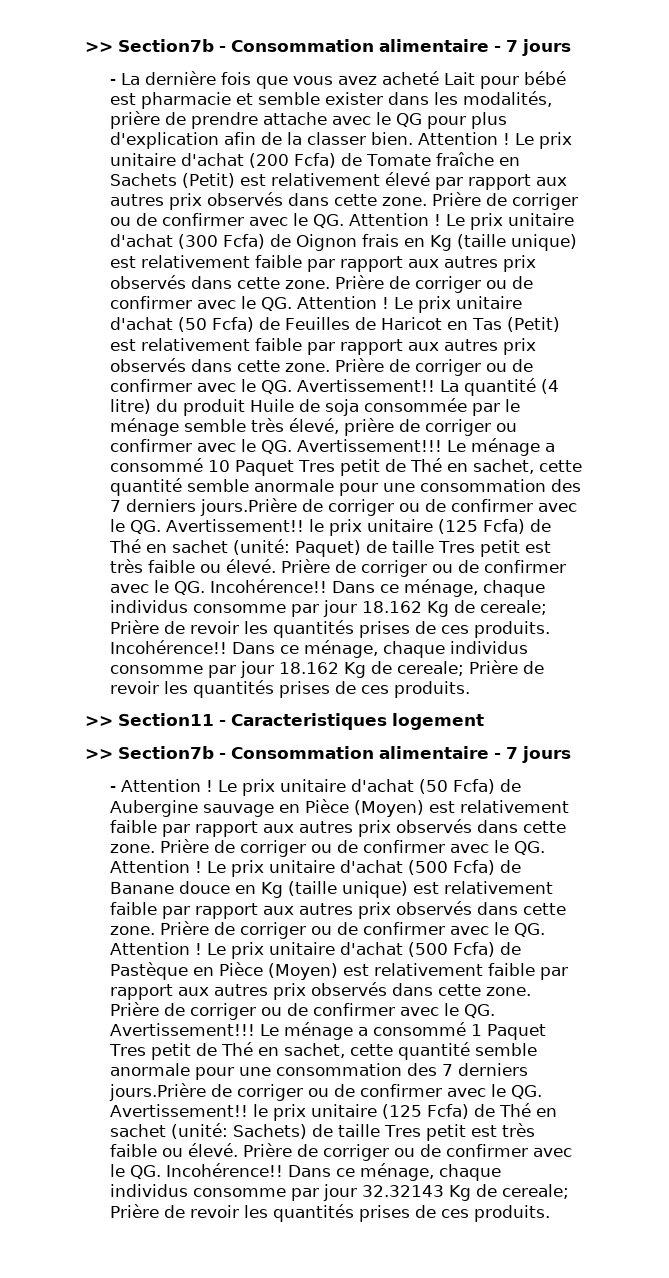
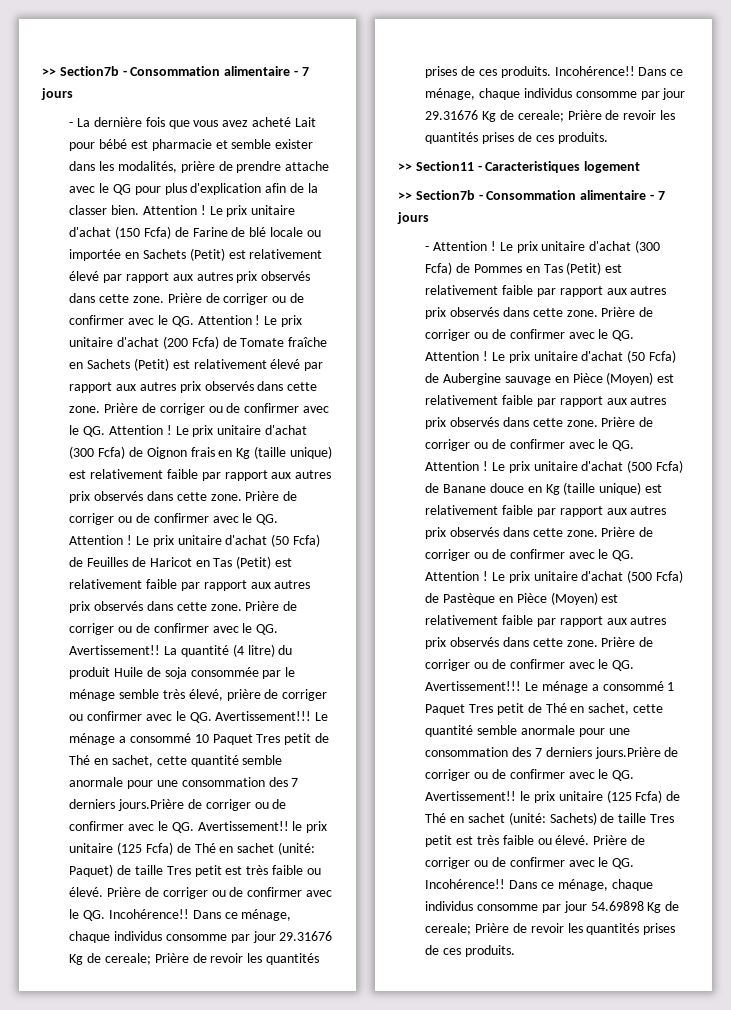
(245, 159) none -> [115,226,321,239] [69,248,323,261] [69,271,311,283] [69,293,304,305] [69,315,302,327] [69,337,160,347] (150 Fcfa) de Farine de blé locale ou importée en Sachets (Petit) est relativement élevé par rapport aux autres prix observés dans cette zone. Prière de corriger ou de confirmer avec le QG. Attention ! Le prix unitaire d'achat
[362,601,423,613] 18.162 -> [279,931,333,941] 29.31676
[279,662,340,674] 18.162 -> [425,110,479,120] 29.31676
(415, 785) none -> [634,240,660,253] [425,262,623,275] [425,285,667,297] [425,307,654,319] [425,329,635,341] [425,351,624,363] (300 Fcfa) de Pommes en Tas (Petit) est relativement faible par rapport aux autres prix observés dans cette zone. Prière de corriger ou de confirmer avec le QG. Attention ! Le prix unitaire d'achat
[362,1185,445,1197] 32.32143 -> [590,901,644,911] 54.69898

